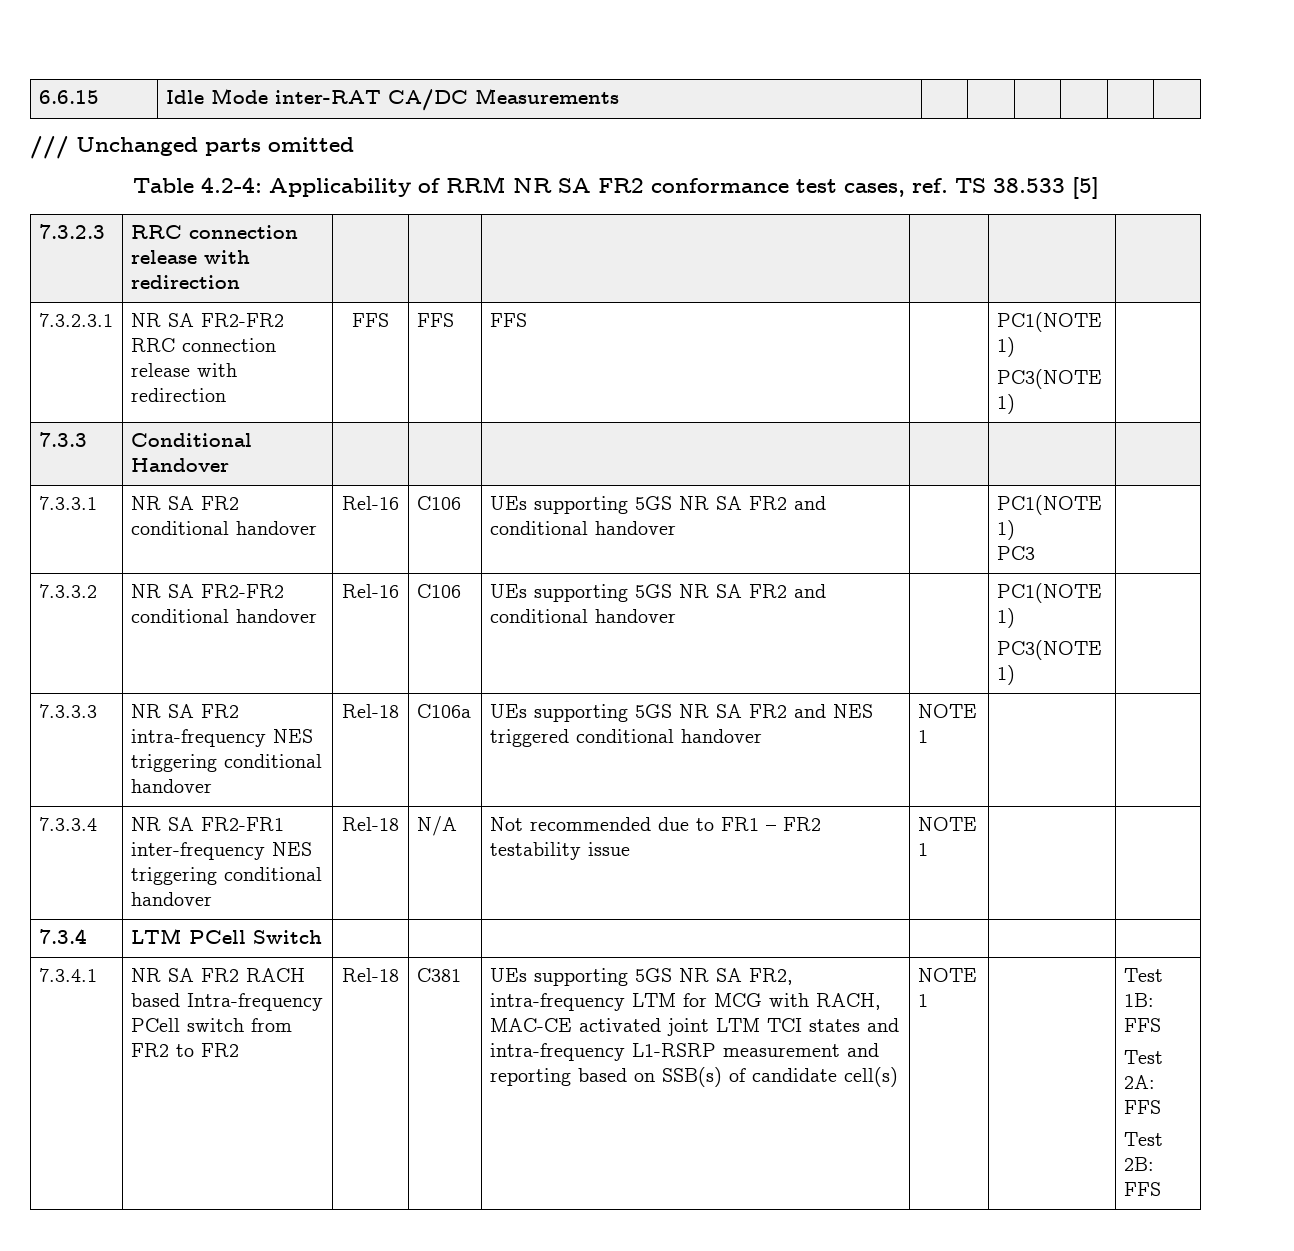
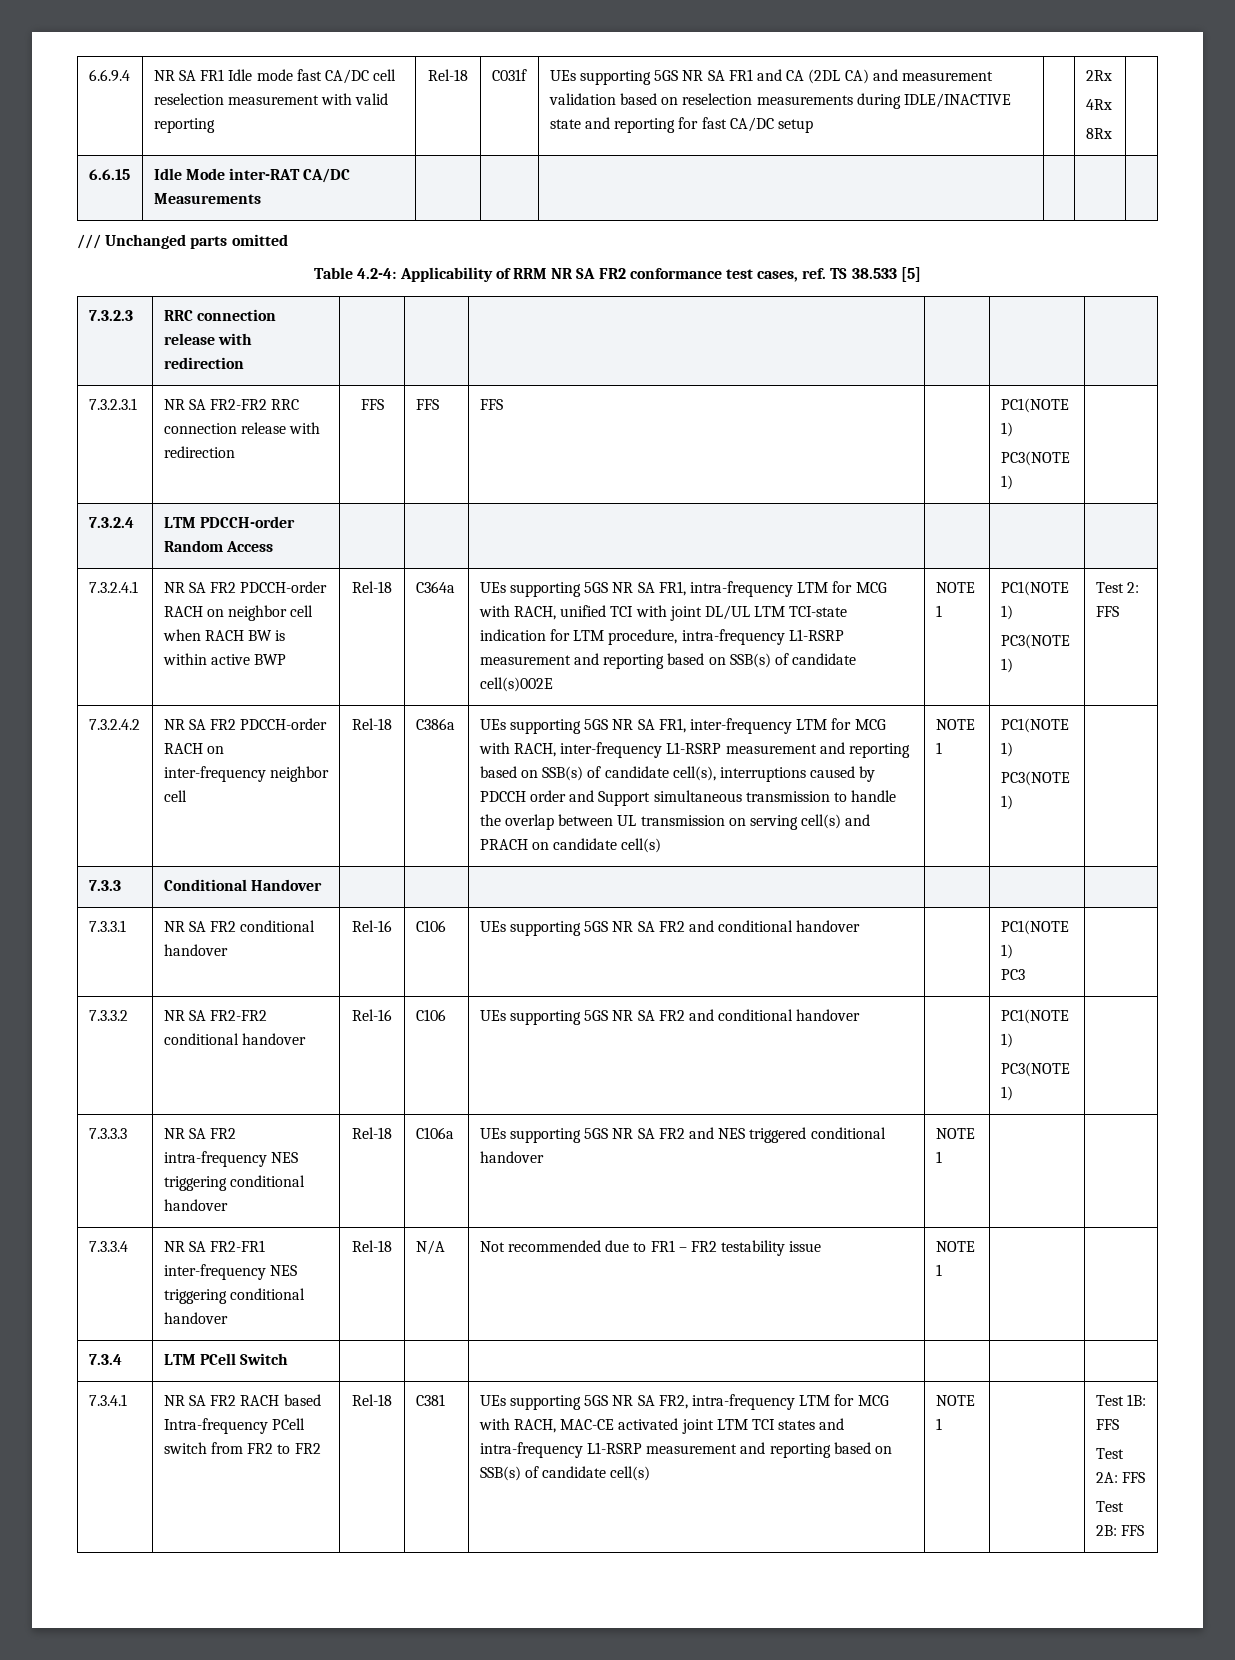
(38, 97) none -> [88,69,130,82] [153,69,397,84] [153,93,389,105] [153,118,215,133] [428,69,468,81] [491,69,527,81] [549,69,993,85] [548,93,1012,109] [549,117,814,133] [1085,70,1112,81] [1085,99,1112,110] [1085,128,1112,139] 6.6.9.4 | NR SA FR1 Idle mode fast CA/DC cell reselection measurement with valid reporting | Rel-18 | C031f | UEs supporting 5GS NR SA FR1 and CA (2DL CA) and measurement validation based on reselection measurements during IDLE/INACTIVE state and reporting for fast CA/DC setup | | 2Rx // 4Rx // 8Rx | //
(1015, 404) none -> [88,517,134,528] [163,516,296,528] [163,540,274,552] [88,581,138,593] [163,581,328,593] [163,605,314,621] [162,629,286,641] [162,653,287,665] [352,581,392,593] [415,581,455,593] [479,581,887,597] [478,605,848,621] [479,629,844,645] [479,653,857,669] [479,677,553,692] [935,582,975,593] [935,605,942,617] [1000,581,1069,596] [1000,605,1013,620] [1000,634,1070,649] [1000,658,1013,673] [1095,582,1140,593] [1095,606,1119,617] [88,719,140,730] [163,718,328,730] [163,743,225,754] [163,766,330,782] [163,790,187,802] [352,718,392,730] [415,718,455,730] [479,718,886,734] [478,742,911,758] [479,766,876,782] [479,790,897,806] [479,814,871,830] [479,838,662,853] [935,719,975,730] [935,742,942,754] [1000,718,1069,733] [1000,742,1013,757] [1000,771,1070,786] [1000,795,1013,810] // 7.3.2.4 | LTM PDCCH-order Random Access | | | | | | // 7.3.2.4.1 | NR SA FR2 PDCCH-order RACH on neighbor cell when RACH BW is within active BWP | Rel-18 | C364a | UEs supporting 5GS NR SA FR1, intra-frequency LTM for MCG with RACH, unified TCI with joint DL/UL LTM TCI-state indication for LTM procedure, intra-frequency L1-RSRP measurement and reporting based on SSB(s) of candidate cell(s)002E | NOTE 1 | PC1(NOTE 1) // PC3(NOTE 1) | Test 2: FFS // 7.3.2.4.2 | NR SA FR2 PDCCH-order RACH on inter-frequency neighbor cell | Rel-18 | C386a | UEs supporting 5GS NR SA FR1, inter-frequency LTM for MCG with RACH, inter-frequency L1-RSRP measurement and reporting based on SSB(s) of candidate cell(s), interruptions caused by PDCCH order and Support simultaneous transmission to handle the overlap between UL transmission on serving cell(s) and PRACH on candidate cell(s) | NOTE 1 | PC1(NOTE 1) // PC3(NOTE 1) |

